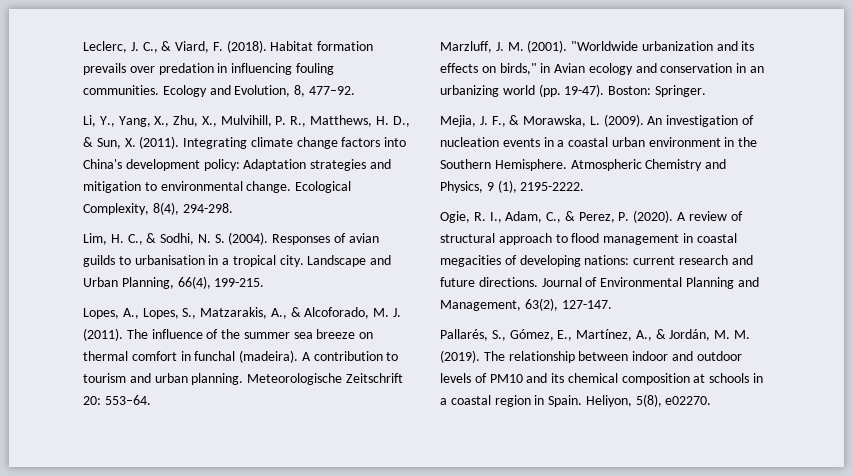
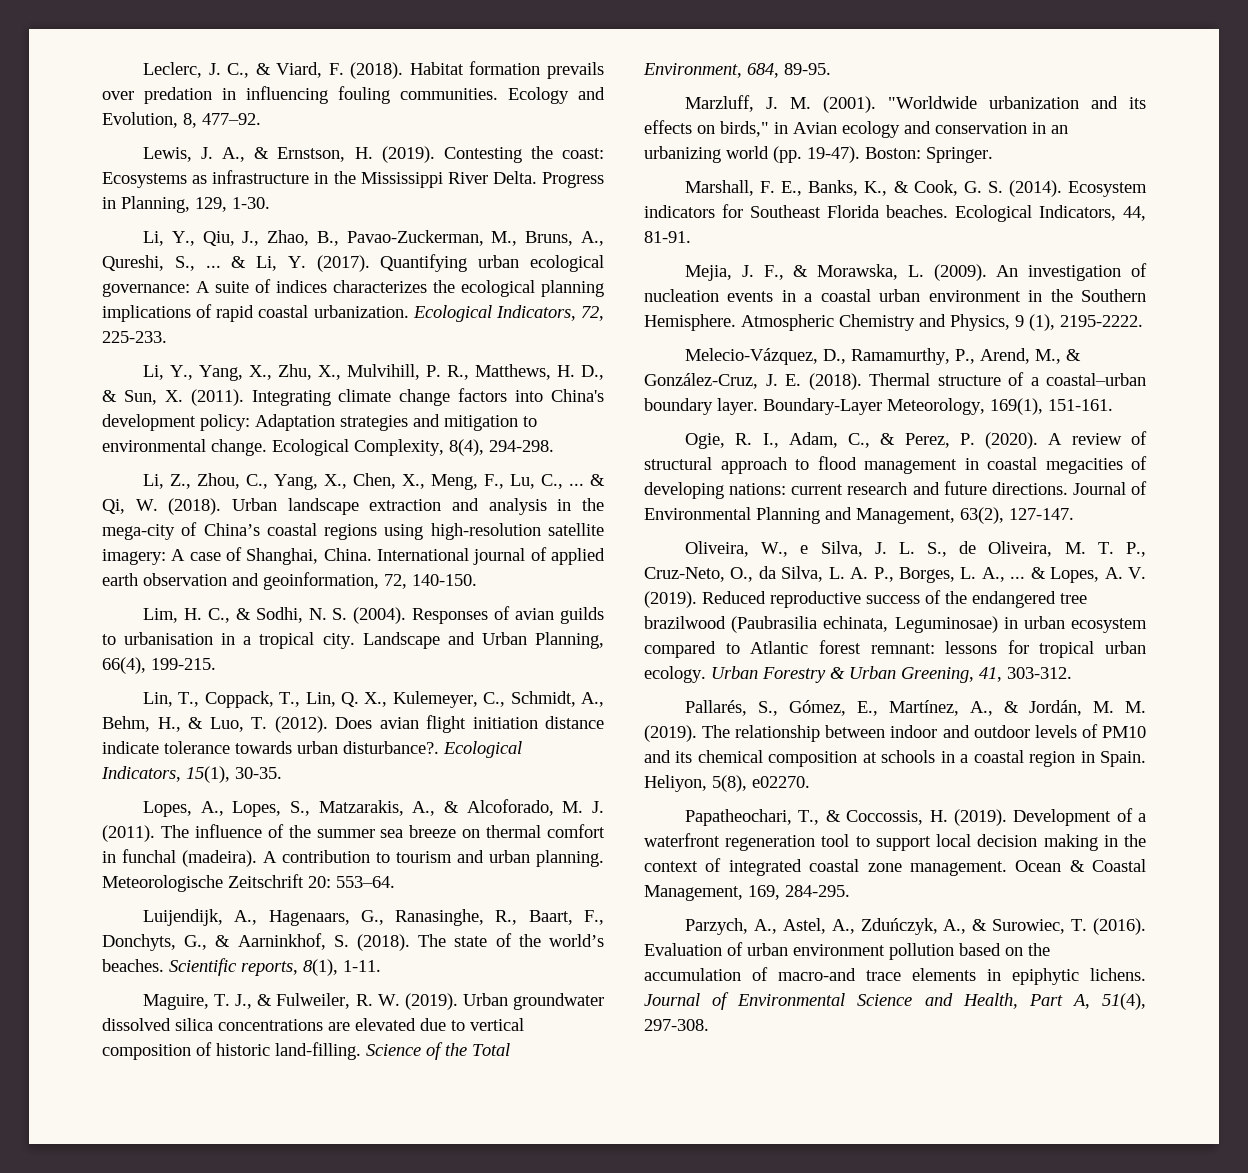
(355, 90) none -> [143,146,604,163] [102,170,604,188] [102,196,270,213] [143,230,605,246] [102,254,604,272] [102,279,604,297] [102,304,604,322] [102,331,167,343] // Lewis, J. A., & Ernstson, H. (2019). Contesting the coast: Ecosystems as infrastructure in the Mississippi River Delta. Progress in Planning, 129, 1-30. // Li, Y., Qiu, J., Zhao, B., Pavao-Zuckerman, M., Bruns, A., Qureshi, S., ... & Li, Y. (2017). Quantifying urban ecological governance: A suite of indices characterizes the ecological planning implications of rapid coastal urbanization. Ecological Indicators, 72, 225-233.
(233, 208) none -> [143,473,605,490] [102,498,604,515] [102,522,604,540] [102,547,605,565] [102,572,477,590] // Li, Z., Zhou, C., Yang, X., Chen, X., Meng, F., Lu, C., ... & Qi, W. (2018). Urban landscape extraction and analysis in the mega-city of China’s coastal regions using high-resolution satellite imagery: A case of Shanghai, China. International journal of applied earth observation and geoinformation, 72, 140-150.
(265, 282) none -> [143,691,604,708] [102,715,604,733] [102,741,522,758] [101,766,282,783] // Lin, T., Coppack, T., Lin, Q. X., Kulemeyer, C., Schmidt, A., Behm, H., & Luo, T. (2012). Does avian flight initiation distance indicate tolerance towards urban disturbance?. Ecological Indicators, 15(1), 30-35.
(151, 400) none -> [143,909,604,926] [102,933,604,951] [102,958,381,976] [143,993,604,1010] [102,1018,524,1031] [102,1042,510,1060] [643,63,831,78] // Luijendijk, A., Hagenaars, G., Ranasinghe, R., Baart, F., Donchyts, G., & Aarninkhof, S. (2018). The state of the world’s beaches. Scientific reports, 8(1), 1-11. // Maguire, T. J., & Fulweiler, R. W. (2019). Urban groundwater dissolved silica concentrations are elevated due to vertical composition of historic land-filling. Science of the Total Environment, 684, 89-95.
(706, 91) none -> [685,180,1147,197] [644,204,1146,222] [644,231,691,243] // Marshall, F. E., Banks, K., & Cook, G. S. (2014). Ecosystem indicators for Southeast Florida beaches. Ecological Indicators, 44, 81-91.
(585, 186) none -> [685,348,1082,365] [644,372,1146,390] [644,398,1113,415] // Melecio-Vázquez, D., Ramamurthy, P., Arend, M., & González-Cruz, J. E. (2018). Thermal structure of a coastal–urban boundary layer. Boundary-Layer Meteorology, 169(1), 151-161.
(612, 304) none -> [685,541,1146,557] [644,566,1146,583] [644,590,1087,608] [644,616,1147,633] [644,640,1146,658] [644,666,1072,683] // Oliveira, W., e Silva, J. L. S., de Oliveira, M. T. P., Cruz-Neto, O., da Silva, L. A. P., Borges, L. A., ... & Lopes, A. V. (2019). Reduced reproductive success of the endangered tree brazilwood (Paubrasilia echinata, Leguminosae) in urban ecosystem compared to Atlantic forest remnant: lessons for tropical urban ecology. Urban Forestry & Urban Greening, 41, 303-312.
(712, 400) none -> [685,808,1146,826] [644,833,1146,851] [644,858,1146,876] [644,885,850,901] [685,918,1146,935] [644,942,1050,960] [644,967,1146,985] [644,992,1146,1010] [644,1019,709,1031] // Papatheochari, T., & Coccossis, H. (2019). Development of a waterfront regeneration tool to support local decision making in the context of integrated coastal zone management. Ocean & Coastal Management, 169, 284-295. // Parzych, A., Astel, A., Zduńczyk, A., & Surowiec, T. (2016). Evaluation of urban environment pollution based on the accumulation of macro-and trace elements in epiphytic lichens. Journal of Environmental Science and Health, Part A, 51(4), 297-308.

